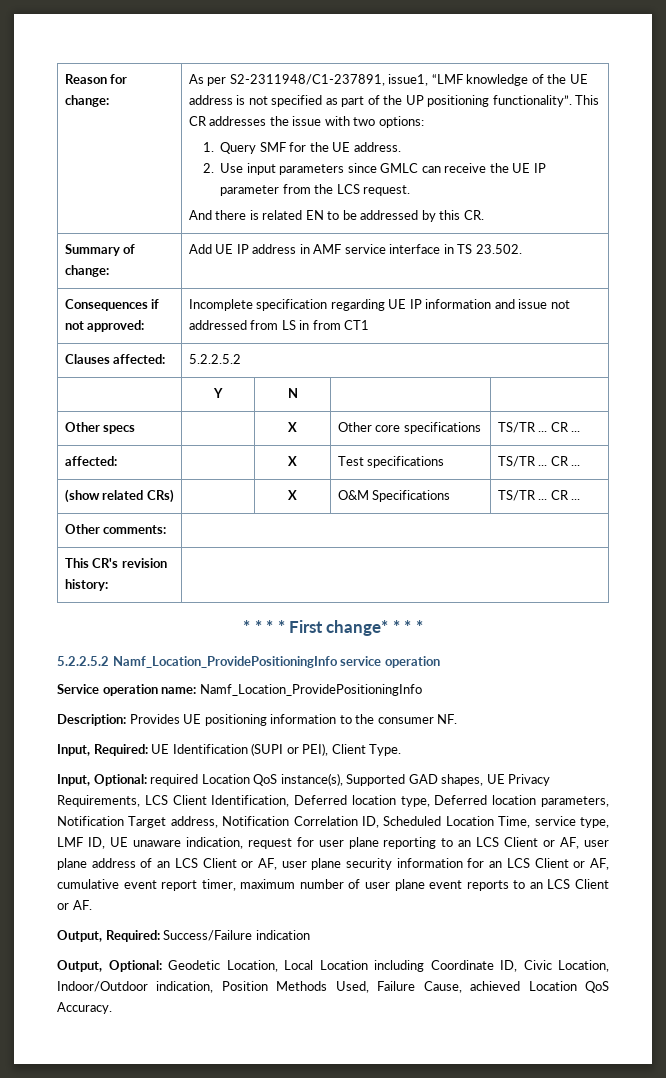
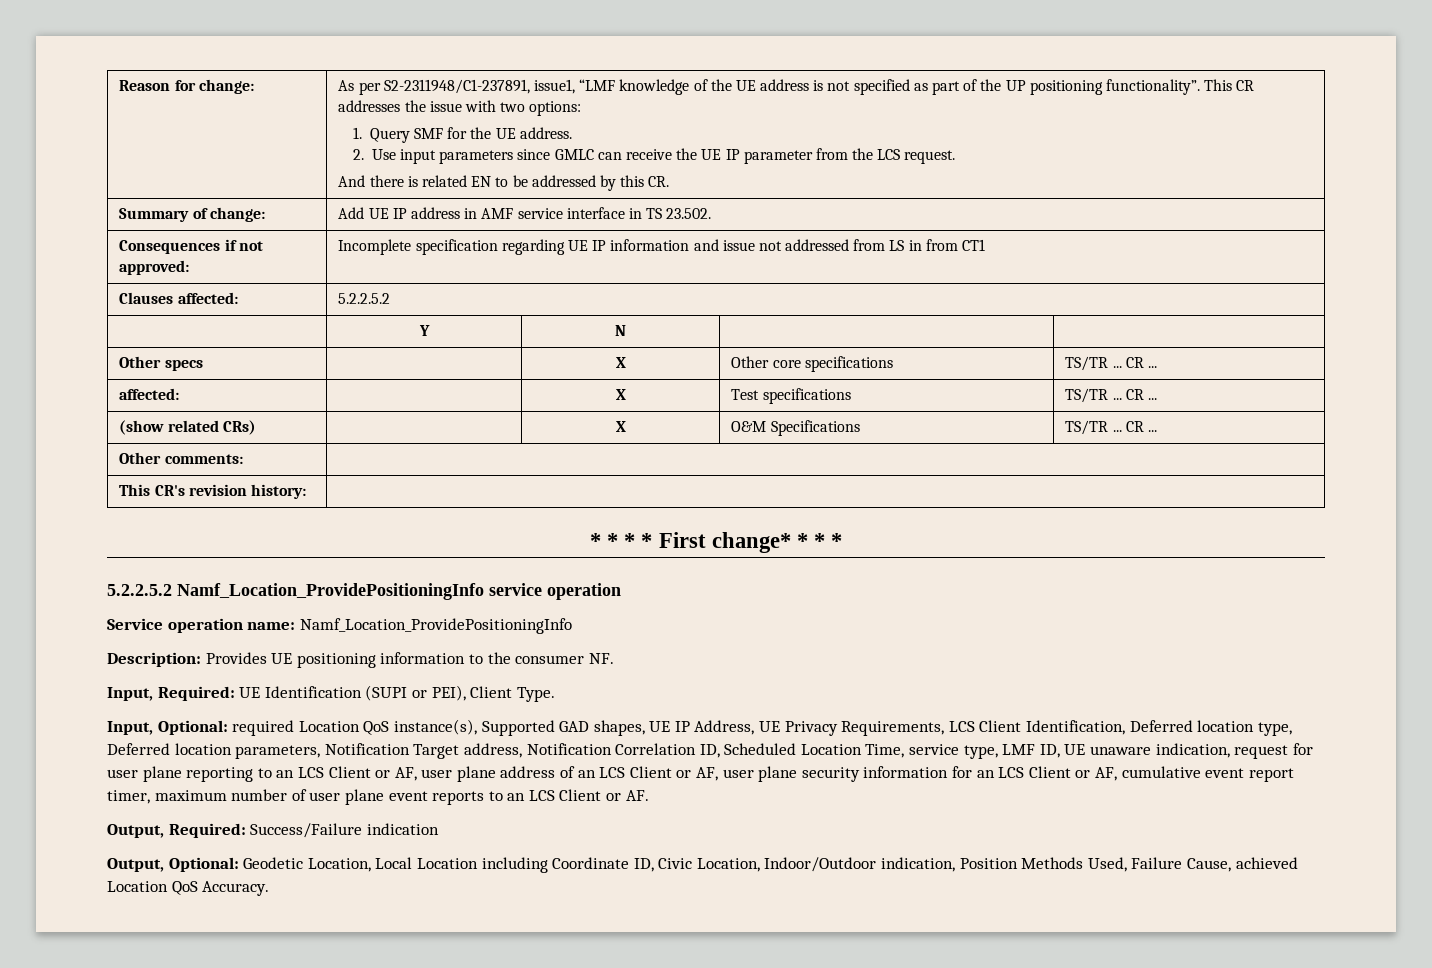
(505, 779) none -> [674,720,781,735] IP Address, UE

